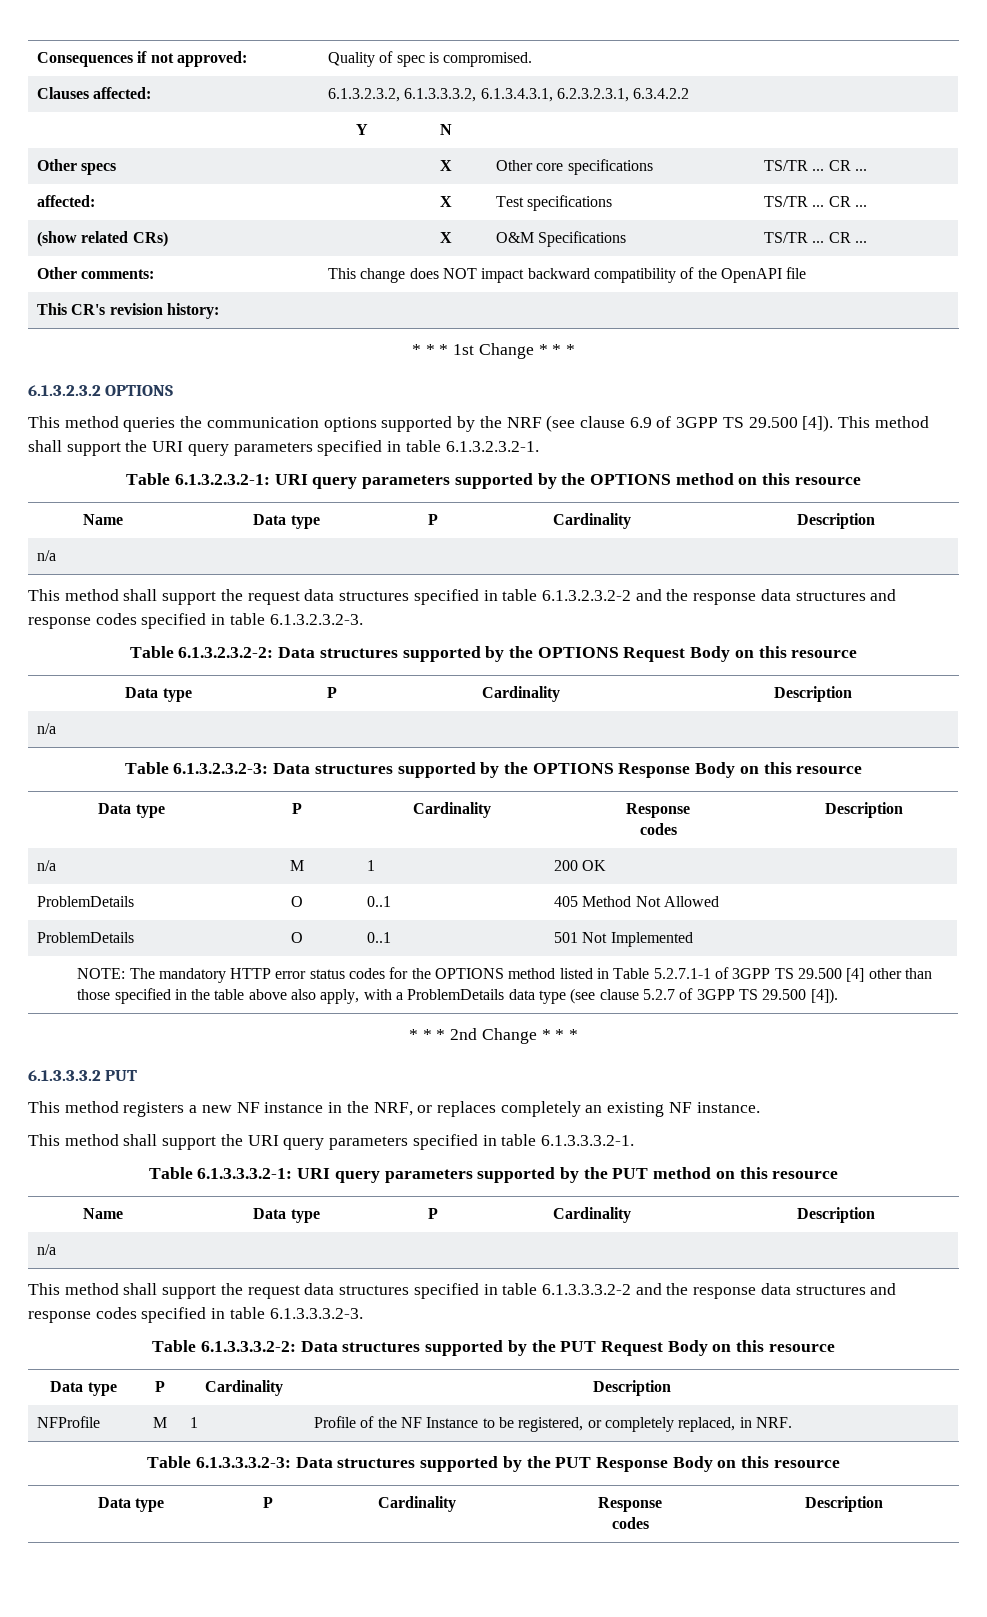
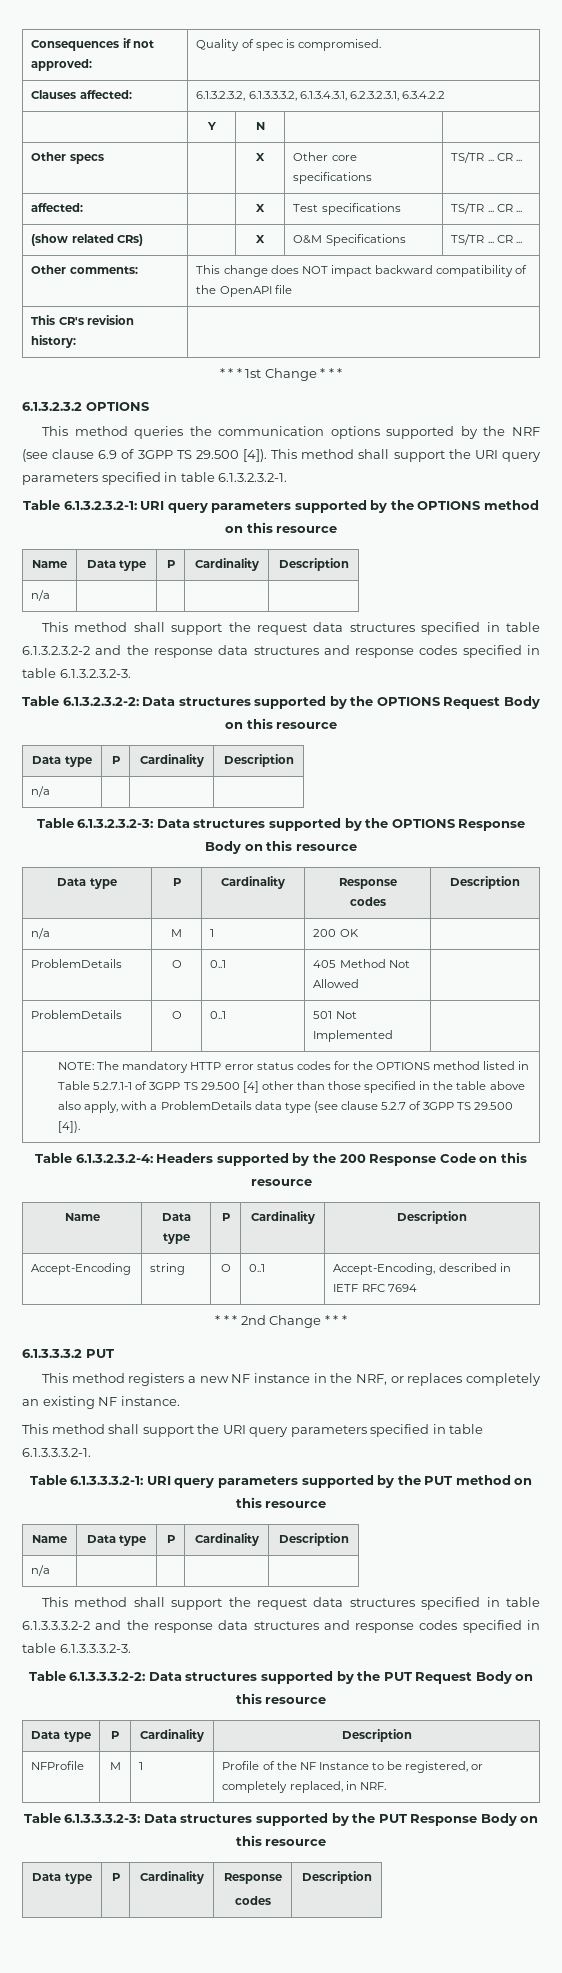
(838, 996) none -> [35,1152,527,1166] [250,1179,312,1186] [64,1213,100,1221] [161,1213,191,1221] [162,1233,190,1244] [221,1213,230,1221] [250,1211,315,1224] [397,1211,467,1224] [31,1263,132,1275] [150,1263,186,1275] [220,1264,231,1272] [249,1264,266,1272] [333,1263,511,1275] [333,1284,417,1292] // Table 6.1.3.2.3.2-4: Headers supported by the 200 Response Code on this resource // Name | Data type | P | Cardinality | Description // Accept-Encoding | string | O | 0..1 | Accept-Encoding, described in IETF RFC 7694

